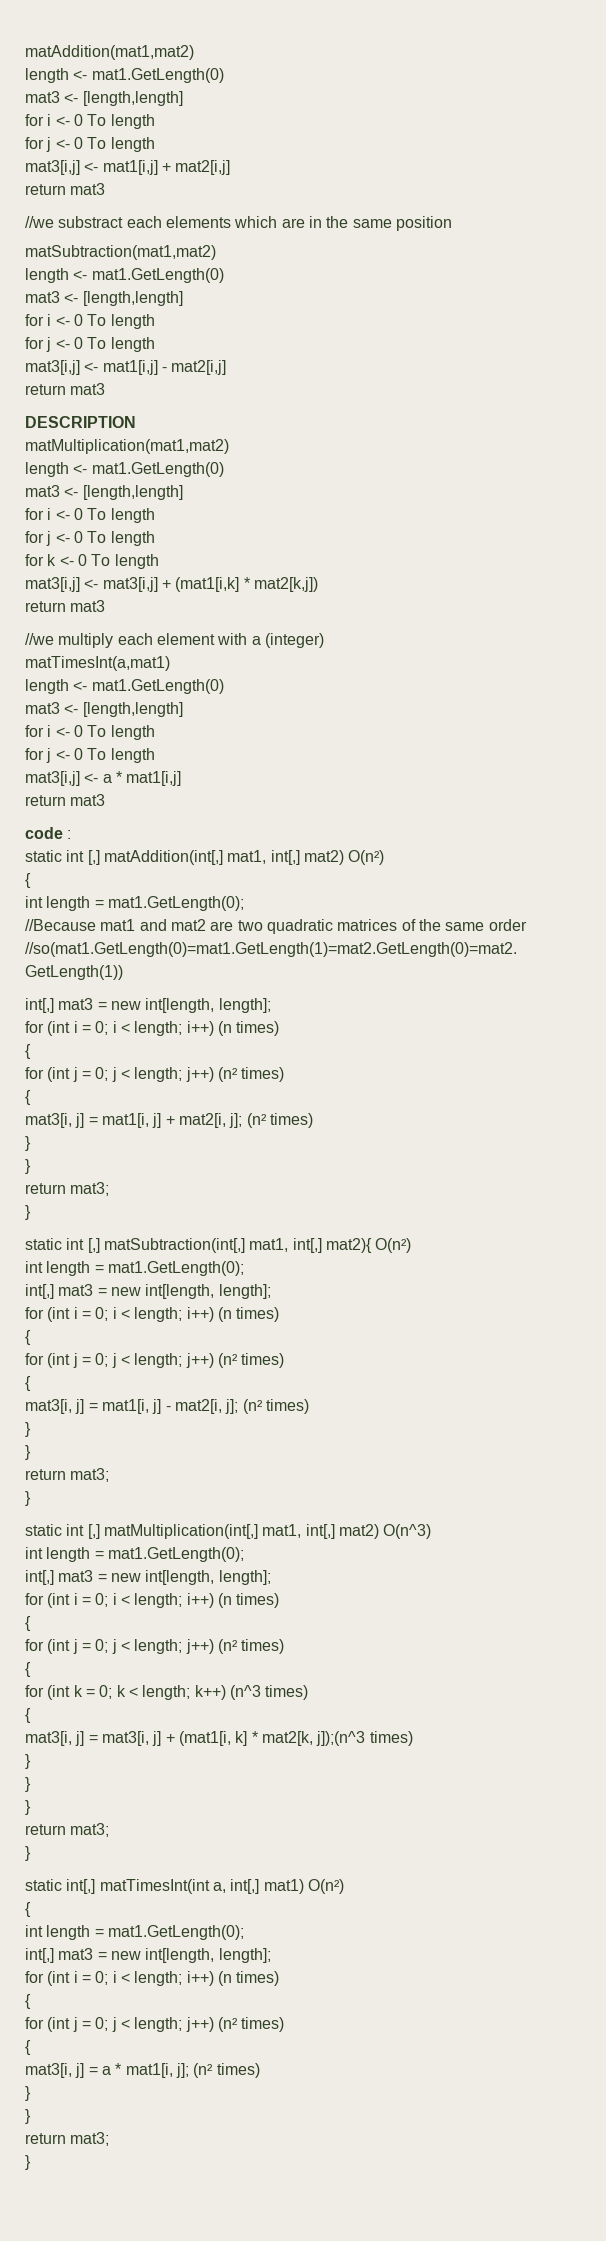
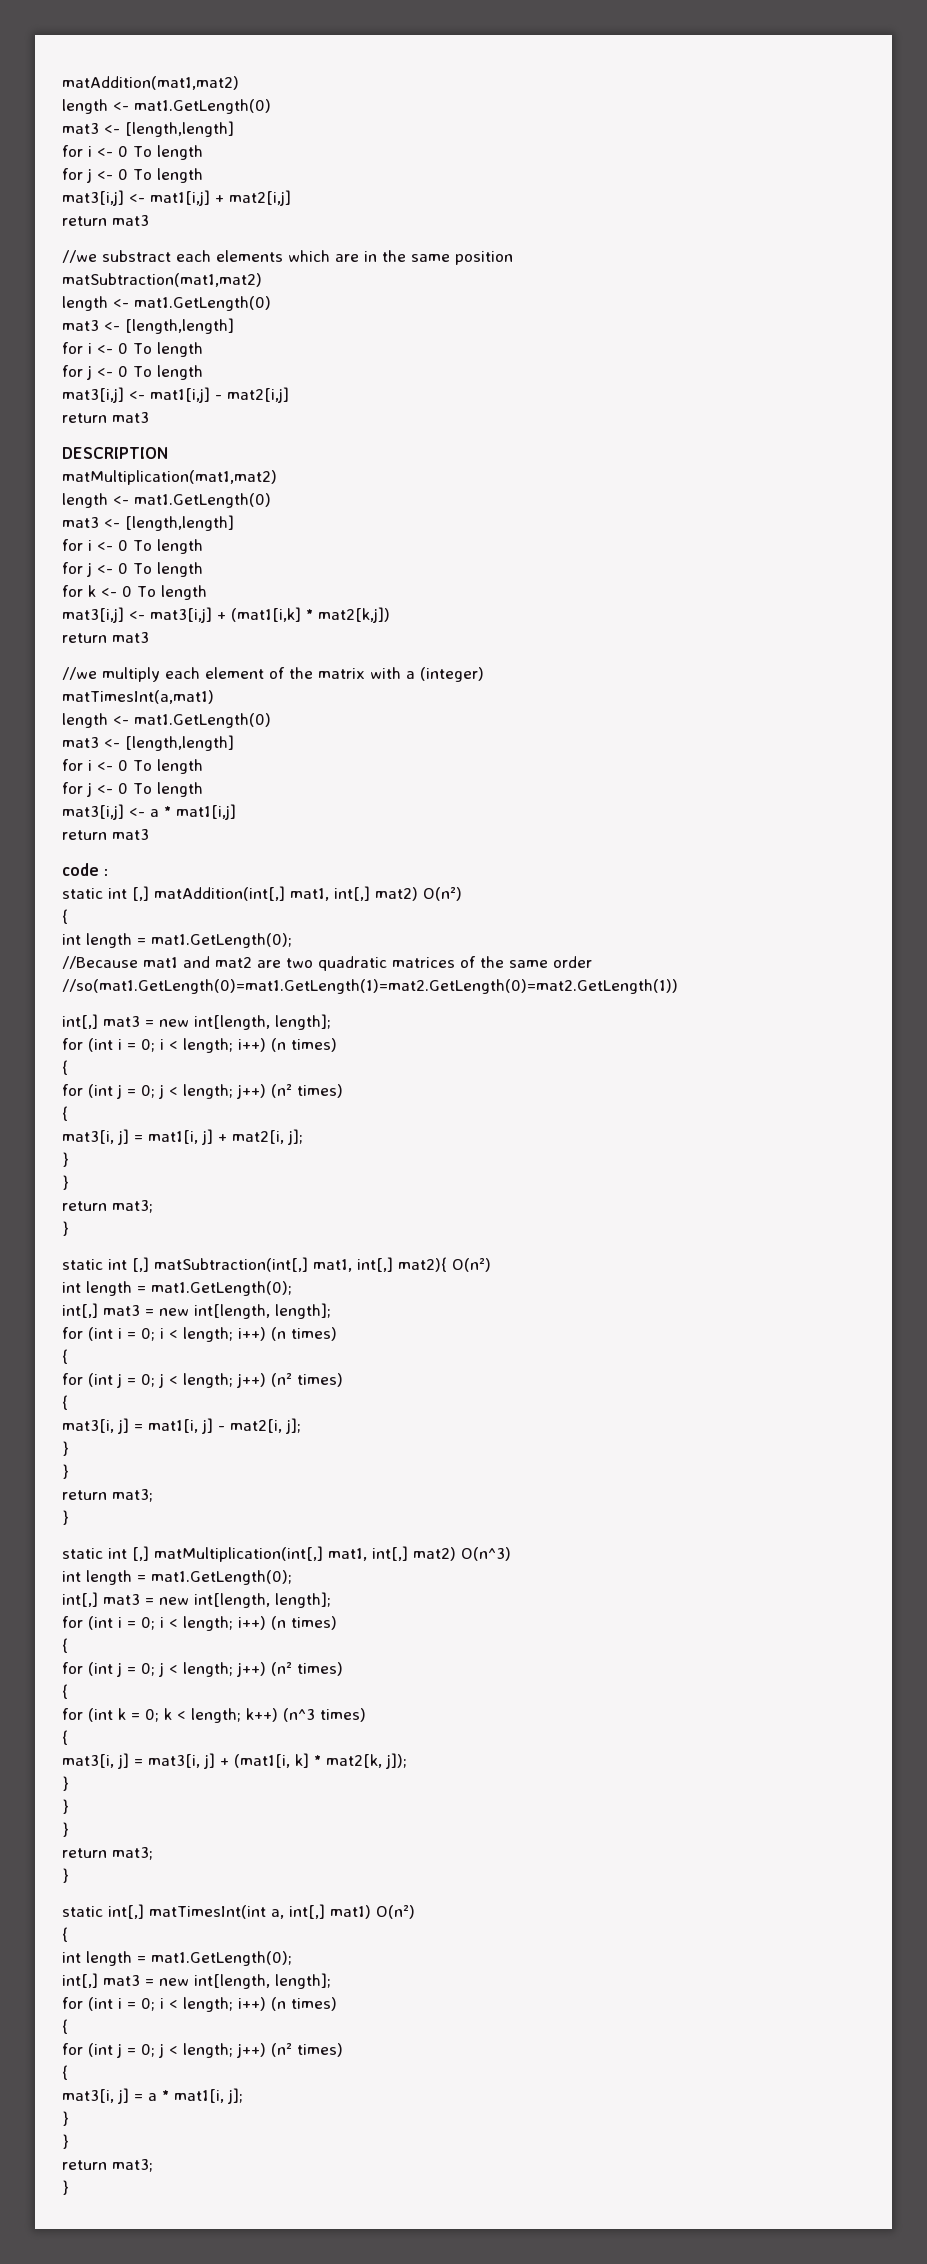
(215, 639) none -> [268,667,365,679] of the matrix
[246,1113,313,1128] (n² times) -> (303, 1137) none
[242,1399,309,1414] (n² times) -> (301, 1426) none
[316,1731,413,1746] j]);(n^3 times) -> [385,1753,407,1769] j]);
[193,2063,260,2078] (n² times) -> (243, 2096) none

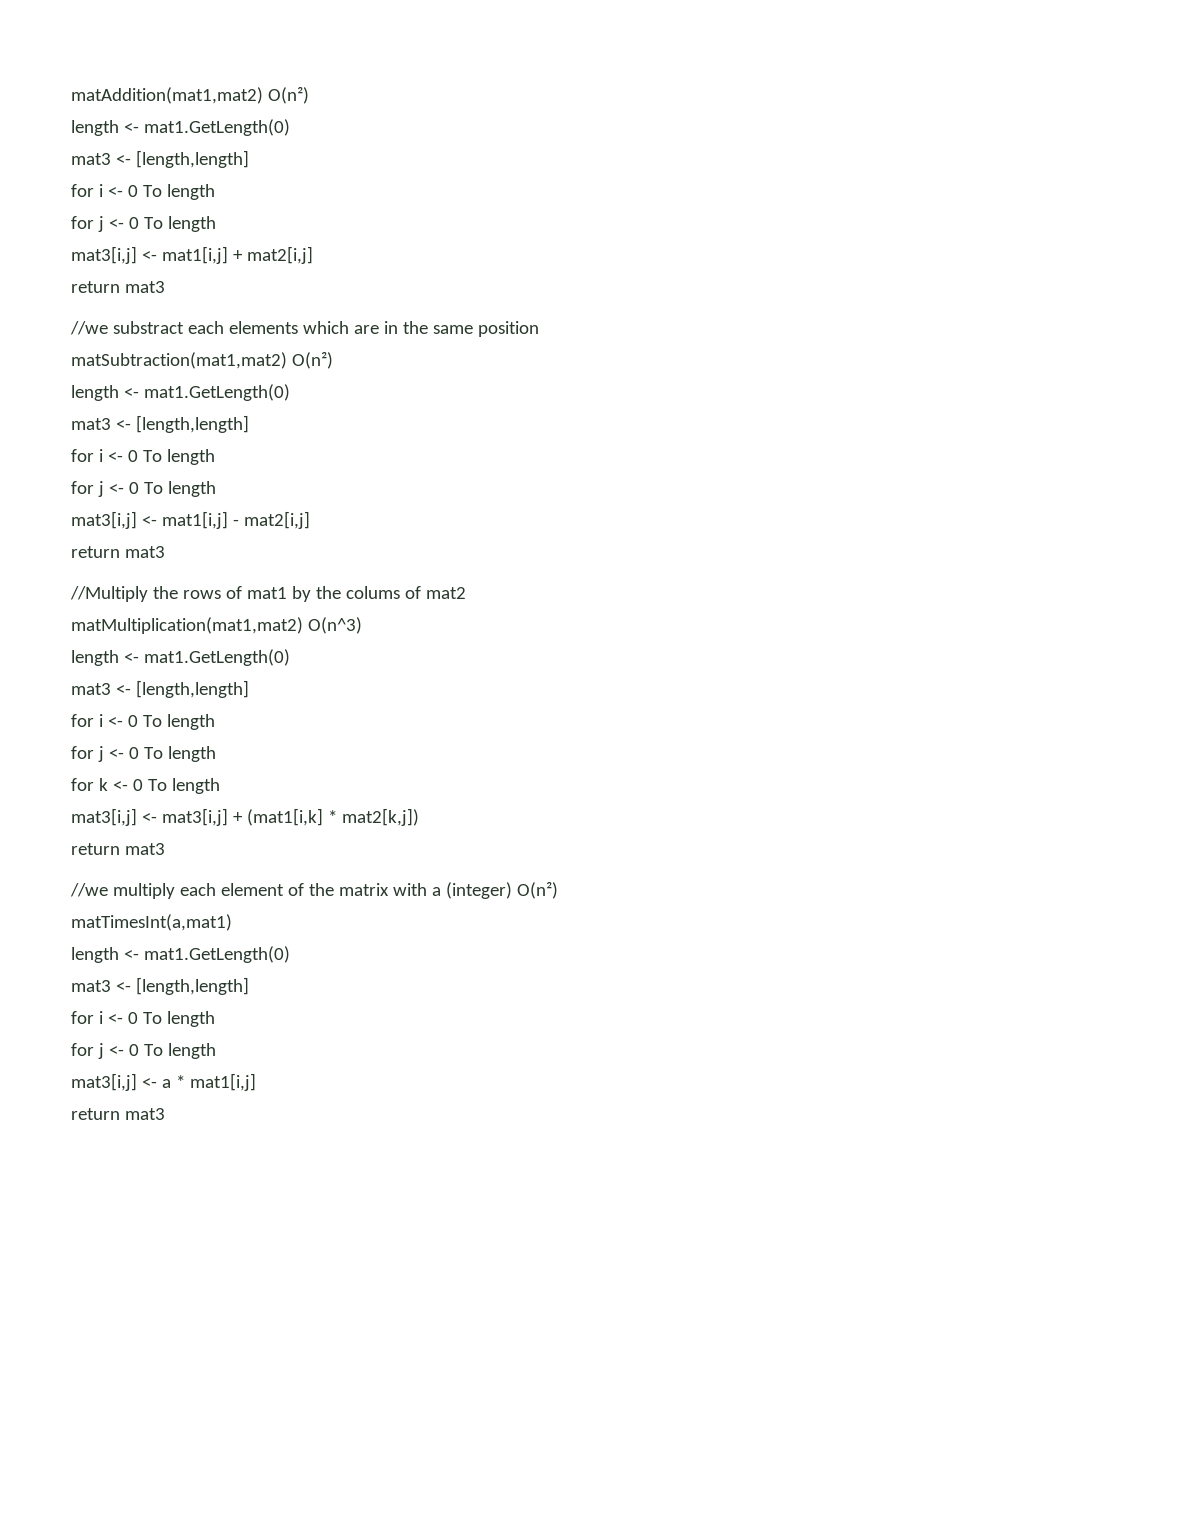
(239, 83) none -> [267,86,309,104] O(n²)
(262, 280) none -> [291,351,333,369] O(n²)
[62,447,168,459] DESCRIPTION -> [70,586,466,602] //Multiply the rows of mat1 by the colums of mat2
(277, 477) none -> [307,617,362,634] O(n^3)
(484, 674) none -> [516,881,558,899] O(n²)
[62,863,109,876] [62,886,462,901] [62,909,68,924] [62,933,292,948] [62,956,592,971] [62,979,678,994] [62,1014,331,1030] [62,1038,337,1053] [62,1060,68,1075] [62,1084,343,1099] [62,1106,68,1121] [62,1129,303,1145] [62,1152,69,1167] [62,1175,69,1190] [62,1200,153,1213] [62,1221,69,1236] [62,1257,491,1272] [62,1281,292,1296] [62,1303,331,1319] [62,1327,337,1342] [62,1349,68,1364] [62,1373,343,1388] [62,1395,68,1410] [62,1418,301,1434] [62,1441,69,1456] [62,1464,69,1479] [62,1489,153,1502] [62,1510,69,1525] [62,1546,511,1562] [62,1570,292,1585] [62,1592,331,1608] [62,1616,337,1631] [62,1638,68,1653] [62,1662,343,1677] [62,1684,68,1699] [62,1708,366,1723] [62,1730,68,1745] [62,1753,407,1769] [62,1776,69,1791] [62,1799,69,1814] [62,1822,69,1837] [62,1847,153,1860] [62,1868,69,1883] [62,1904,415,1919] [62,1927,68,1942] [62,1951,292,1966] [62,1973,331,1989] [62,1997,337,2012] [62,2019,68,2034] [62,2043,343,2058] [62,2065,68,2080] [62,2088,243,2104] [62,2111,69,2126] [62,2134,69,2149] [62,2159,153,2172] [62,2180,69,2195] // code : // static int [,] matAddition(int[,] mat1, int[,] mat2) O(n²) // { // int length = mat1.GetLength(0); // //Because mat1 and mat2 are two quadratic matrices of the same order //so(mat1.GetLength(0)=mat1.GetLength(1)=mat2.GetLength(0)=mat2.GetLength(1)) // int[,] mat3 = new int[length, length]; // for (int i = 0; i < length; i++) (n times) // { // for (int j = 0; j < length; j++) (n² times) // { // mat3[i, j] = mat1[i, j] + mat2[i, j]; // } // } // return mat3; // } // static int [,] matSubtraction(int[,] mat1, int[,] mat2){ O(n²) // int length = mat1.GetLength(0); // int[,] mat3 = new int[length, length]; // for (int i = 0; i < length; i++) (n times) // { // for (int j = 0; j < length; j++) (n² times) // { // mat3[i, j] = mat1[i, j] - mat2[i, j]; // } // } // return mat3; // } // static int [,] matMultiplication(int[,] mat1, int[,] mat2) O(n^3) // int length = mat1.GetLength(0); // int[,] mat3 = new int[length, length]; // for (int i = 0; i < length; i++) (n times) // { // for (int j = 0; j < length; j++) (n² times) // { // for (int k = 0; k < length; k++) (n^3 times) // { // mat3[i, j] = mat3[i, j] + (mat1[i, k] * mat2[k, j]); // } // } // } // return mat3; // } // static int[,] matTimesInt(int a, int[,] mat1) O(n²) // { // int length = mat1.GetLength(0); // int[,] mat3 = new int[length, length]; // for (int i = 0; i < length; i++) (n times) // { // for (int j = 0; j < length; j++) (n² times) // { // mat3[i, j] = a * mat1[i, j]; // } // } // return mat3; // } -> (165, 1114) none

